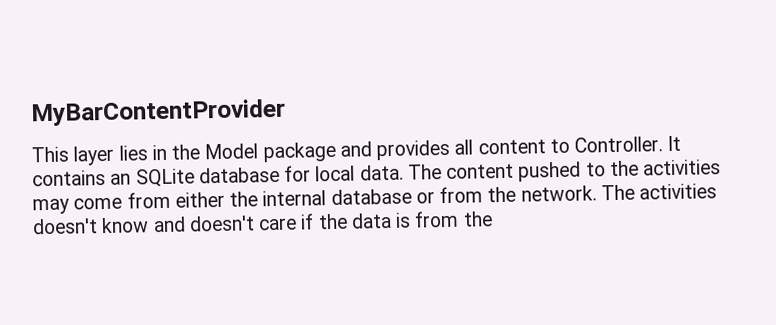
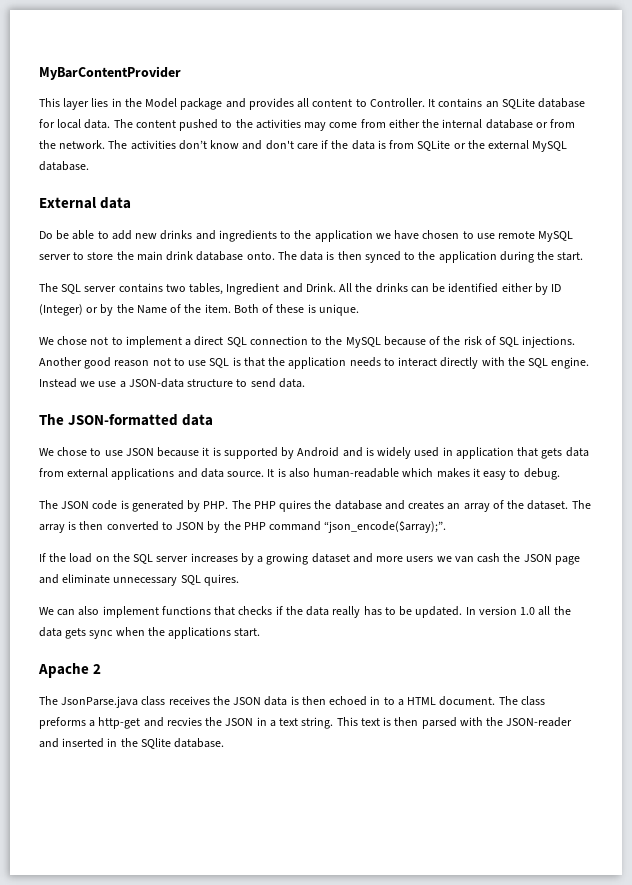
[32,218,98,235] doesn't -> [178,140,207,150] don’t
[188,215,255,232] doesn't -> [265,140,294,150] don't
[462,211,493,227] the -> [417,140,568,152] [39,161,89,171] [39,197,132,209] [39,230,574,242] [39,251,584,263] [39,283,562,295] [39,304,359,316] [39,336,576,348] [39,357,590,369] [39,378,305,388] [39,414,214,426] [39,447,589,459] [39,468,560,480] [39,500,591,512] [39,521,447,533] [39,553,580,565] [39,574,239,586] [39,606,571,618] [39,627,261,639] [38,663,102,678] [39,696,545,708] [39,717,573,729] [39,738,225,749] SQLite or the external MySQL database. // External data // Do be able to add new drinks and ingredients to the application we have chosen to use remote MySQL server to store the main drink database onto. The data is then synced to the application during the start. // The SQL server contains two tables, Ingredient and Drink. All the drinks can be identified either by ID (Integer) or by the Name of the item. Both of these is unique. // We chose not to implement a direct SQL connection to the MySQL because of the risk of SQL injections. Another good reason not to use SQL is that the application needs to interact directly with the SQL engine. Instead we use a JSON-data structure to send data. // The JSON-formatted data // We chose to use JSON because it is supported by Android and is widely used in application that gets data from external applications and data source. It is also human-readable which makes it easy to debug. // The JSON code is generated by PHP. The PHP quires the database and creates an array of the dataset. The array is then converted to JSON by the PHP command “json_encode($array);”. // If the load on the SQL server increases by a growing dataset and more users we van cash the JSON page and eliminate unnecessary SQL quires. // We can also implement functions that checks if the data really has to be updated. In version 1.0 all the data gets sync when the applications start. // Apache 2 // The JsonParse.java class receives the JSON data is then echoed in to a HTML document. The class preforms a http-get and recvies the JSON in a text string. This text is then parsed with the JSON-reader and inserted in the SQlite database.

